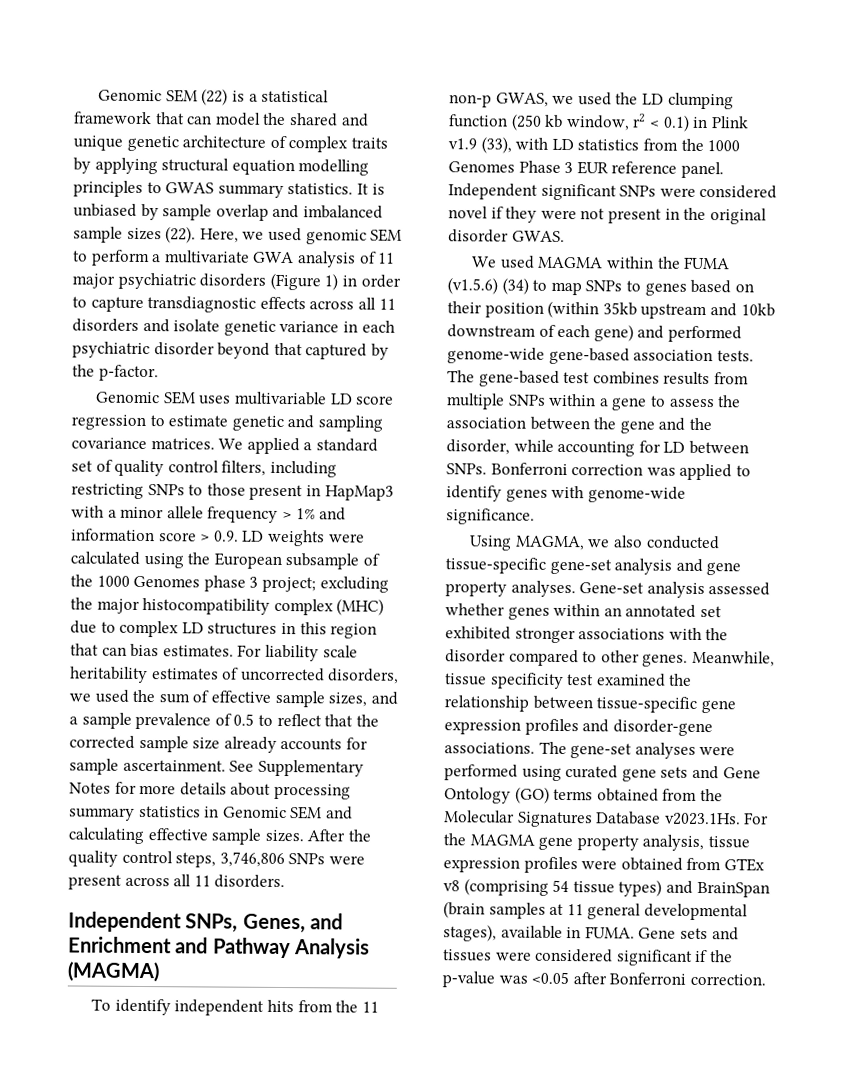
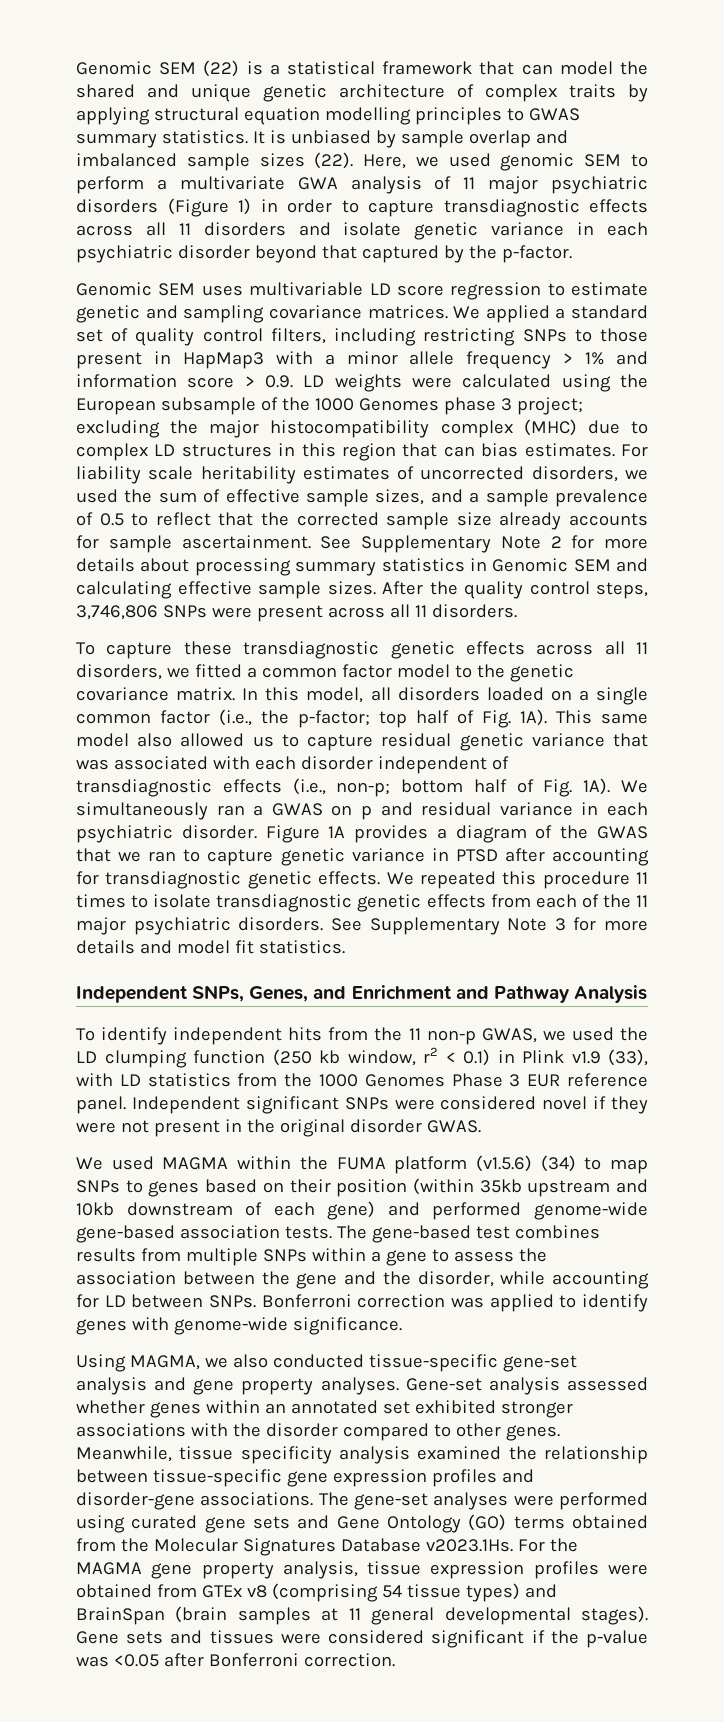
[69,782,111,794] Notes -> [500,536,562,549] Note 2
(286, 881) none -> [76,641,648,659] [76,664,574,682] [76,687,649,705] [76,709,648,728] [76,733,648,751] [76,756,509,774] [76,778,648,797] [76,802,649,820] [76,825,648,843] [76,848,650,866] [76,871,648,889] [76,894,649,912] [76,917,648,935] [76,940,345,954] // To capture these transdiagnostic genetic effects across all 11 disorders, we fitted a common factor model to the genetic covariance matrix. In this model, all disorders loaded on a single common factor (i.e., the p-factor; top half of Fig. 1A). This same model also allowed us to capture residual genetic variance that was associated with each disorder independent of transdiagnostic effects (i.e., non-p; bottom half of Fig. 1A). We simultaneously ran a GWAS on p and residual variance in each psychiatric disorder. Figure 1A provides a diagram of the GWAS that we ran to capture genetic variance in PTSD after accounting for transdiagnostic genetic effects. We repeated this procedure 11 times to isolate transdiagnostic genetic effects from each of the 11 major psychiatric disorders. See Supplementary Note 3 for more details and model fit statistics.
[67,961,160,983] (MAGMA) -> (647, 994) none
(731, 263) none -> [394,1156,468,1174] platform
[567,674,595,686] test -> [338,1446,410,1464] analysis
[443,924,635,942] stages), available in FUMA. -> [581,1606,648,1625] stages).

